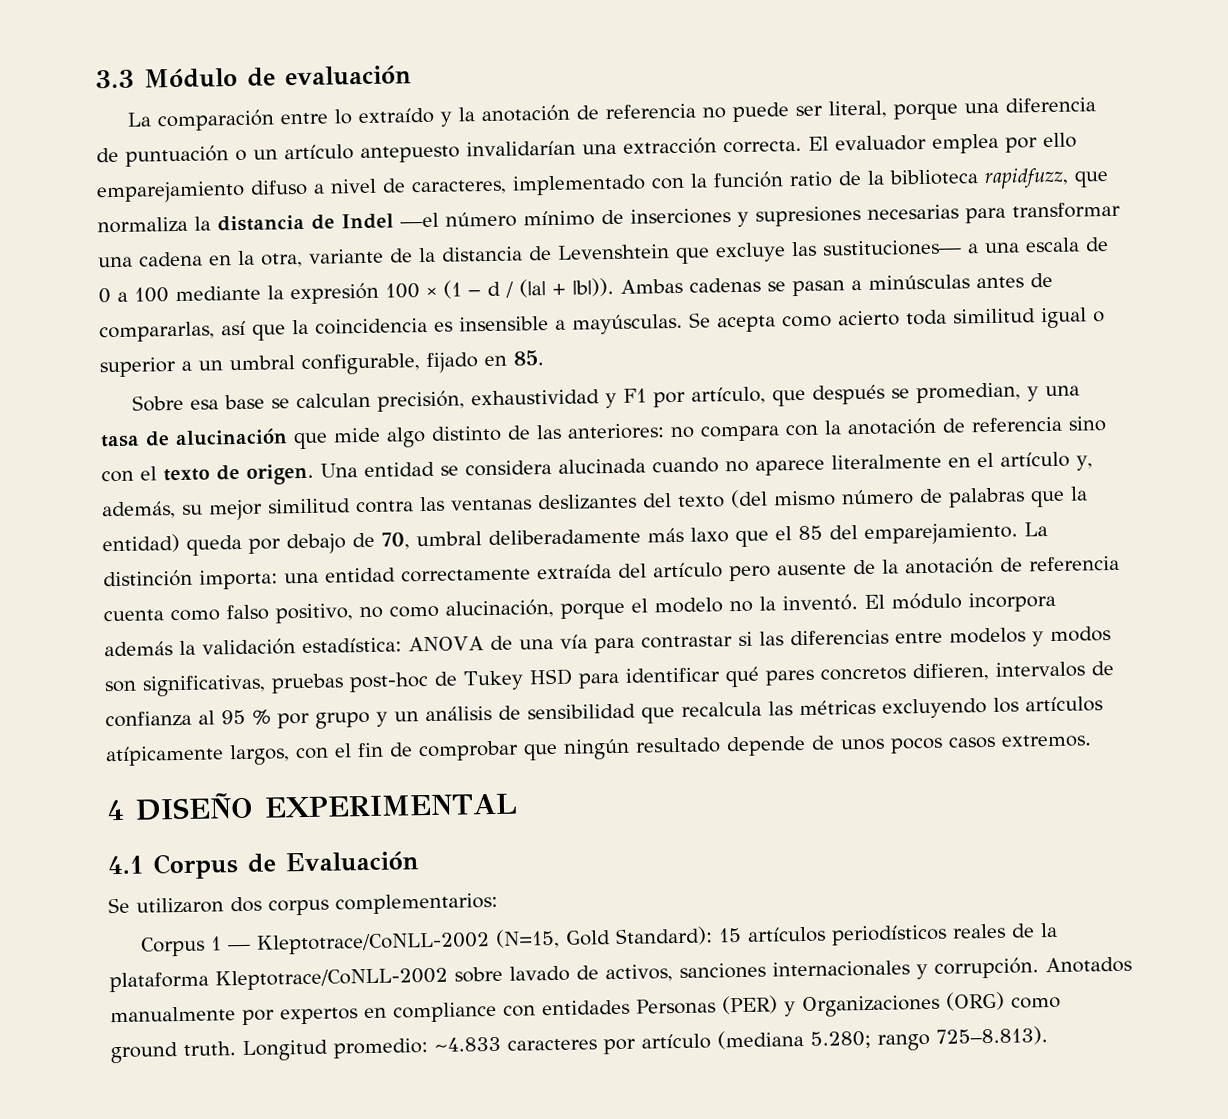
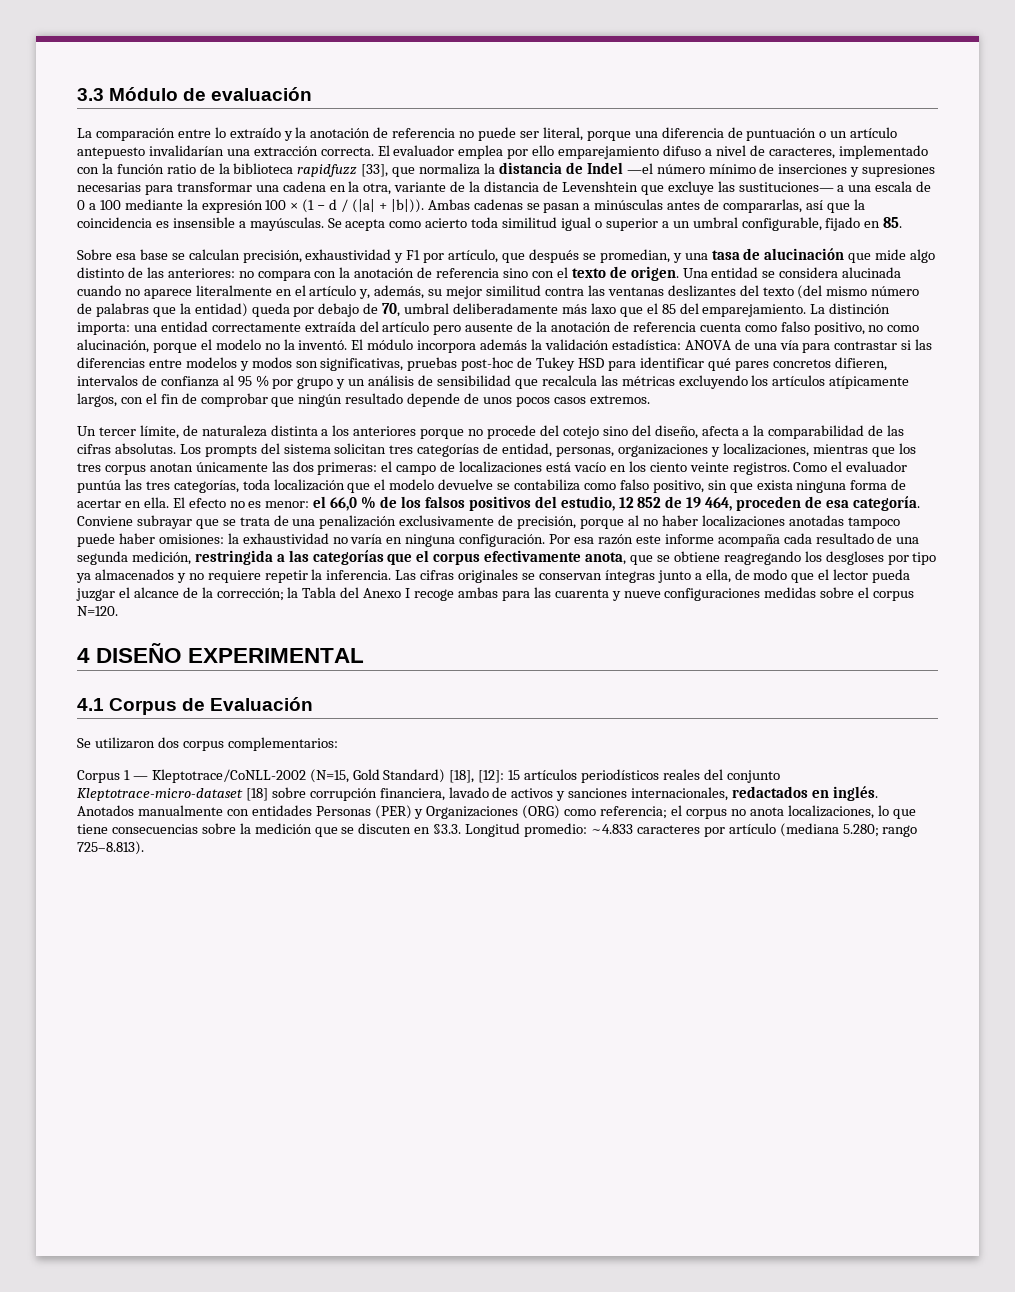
[984,167,1069,189] rapidfuzz, -> [297,164,389,177] rapidfuzz [33],
(1092, 741) none -> [77,425,905,439] [77,443,916,457] [77,461,908,475] [77,479,907,493] [77,496,920,511] [77,515,900,529] [77,533,920,547] [77,550,937,565] [76,569,911,583] [76,587,915,601] [77,606,118,616] // Un tercer límite, de naturaleza distinta a los anteriores porque no procede del cotejo sino del diseño, afecta a la comparabilidad de las cifras absolutas. Los prompts del sistema solicitan tres categorías de entidad, personas, organizaciones y localizaciones, mientras que los tres corpus anotan únicamente las dos primeras: el campo de localizaciones está vacío en los ciento veinte registros. Como el evaluador puntúa las tres categorías, toda localización que el modelo devuelve se contabiliza como falso positivo, sin que exista ninguna forma de acertar en ella. El efecto no es menor: el 66,0 % de los falsos positivos del estudio, 12 852 de 19 464, proceden de esa categoría. Conviene subrayar que se trata de una penalización exclusivamente de precisión, porque al no haber localizaciones anotadas tampoco puede haber omisiones: la exhaustividad no varía en ninguna configuración. Por esa razón este informe acompaña cada resultado de una segunda medición, restringida a las categorías que el corpus efectivamente anota, que se obtiene reagregando los desgloses por tipo ya almacenados y no requiere repetir la inferencia. Las cifras originales se conservan íntegras junto a ella, de modo que el lector pueda juzgar el alcance de la corrección; la Tabla del Anexo I recoge ambas para las cuarenta y nueve configuraciones medidas sobre el corpus N=120.
[615,926,714,947] Standard): -> [383,769,505,783] Standard) [18], [12]:
[1011,922,1059,938] [109,956,1132,993] [110,1001,497,1026] de la plataforma Kleptotrace/CoNLL-2002 sobre lavado de activos, sanciones internacionales y corrupción. Anotados manualmente por expertos en compliance -> [703,769,780,783] [77,786,878,801] [77,805,223,816] del conjunto Kleptotrace-micro-dataset [18] sobre corrupción financiera, lavado de activos y sanciones internacionales, redactados en inglés. Anotados manualmente
[110,1041,236,1064] ground truth. -> [600,805,916,819] [77,823,462,837] referencia; el corpus no anota localizaciones, lo que tiene consecuencias sobre la medición que se discuten en §3.3.

